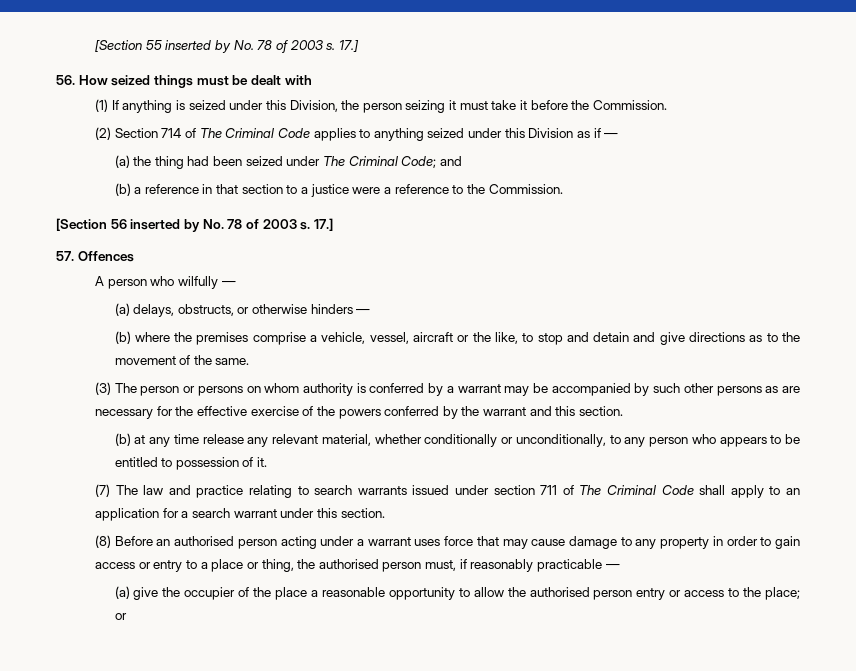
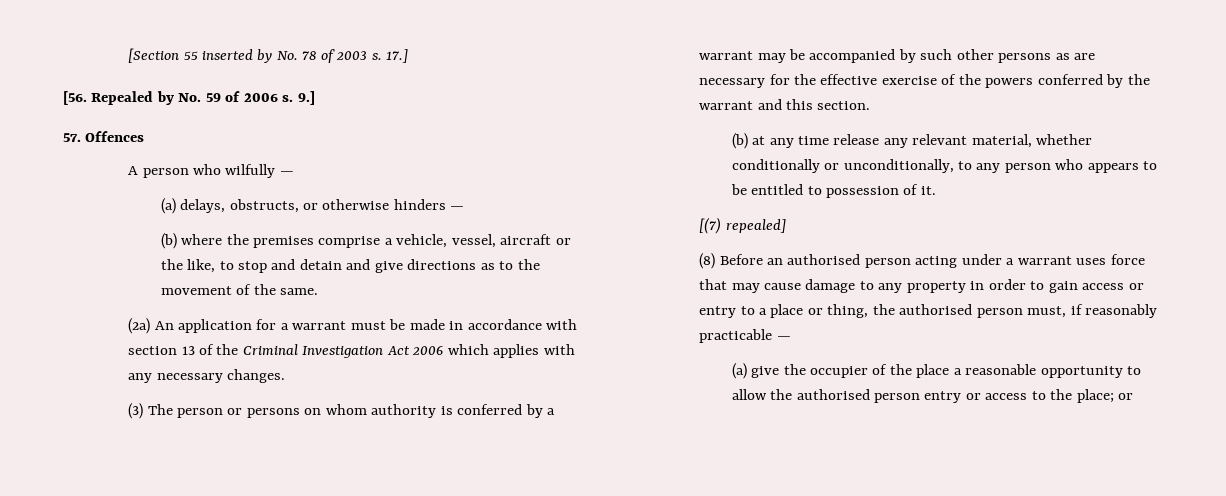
[56,75,312,88] [94,99,667,113] [94,127,619,141] [114,155,462,169] [114,183,563,197] [56,218,333,232] 56. How seized things must be dealt with // (1) If anything is seized under this Division, the person seizing it must take it before the Commission. // (2) Section 714 of The Criminal Code applies to anything seized under this Division as if — // (a) the thing had been seized under The Criminal Code; and // (b) a reference in that section to a justice were a reference to the Commission. // [Section 56 inserted by No. 78 of 2003 s. 17.] -> [63,91,315,105] [56. Repealed by No. 59 of 2006 s. 9.]
(250, 361) none -> [128,318,578,334] [128,344,575,358] [128,369,286,383] // (2a) An application for a warrant must be made in accordance with section 13 of the Criminal Investigation Act 2006 which applies with any necessary changes.
[94,484,801,498] [94,508,385,521] (7) The law and practice relating to search warrants issued under section 711 of The Criminal Code shall apply to an application for a search warrant under this section. -> [699,217,786,234] [(7) repealed]

